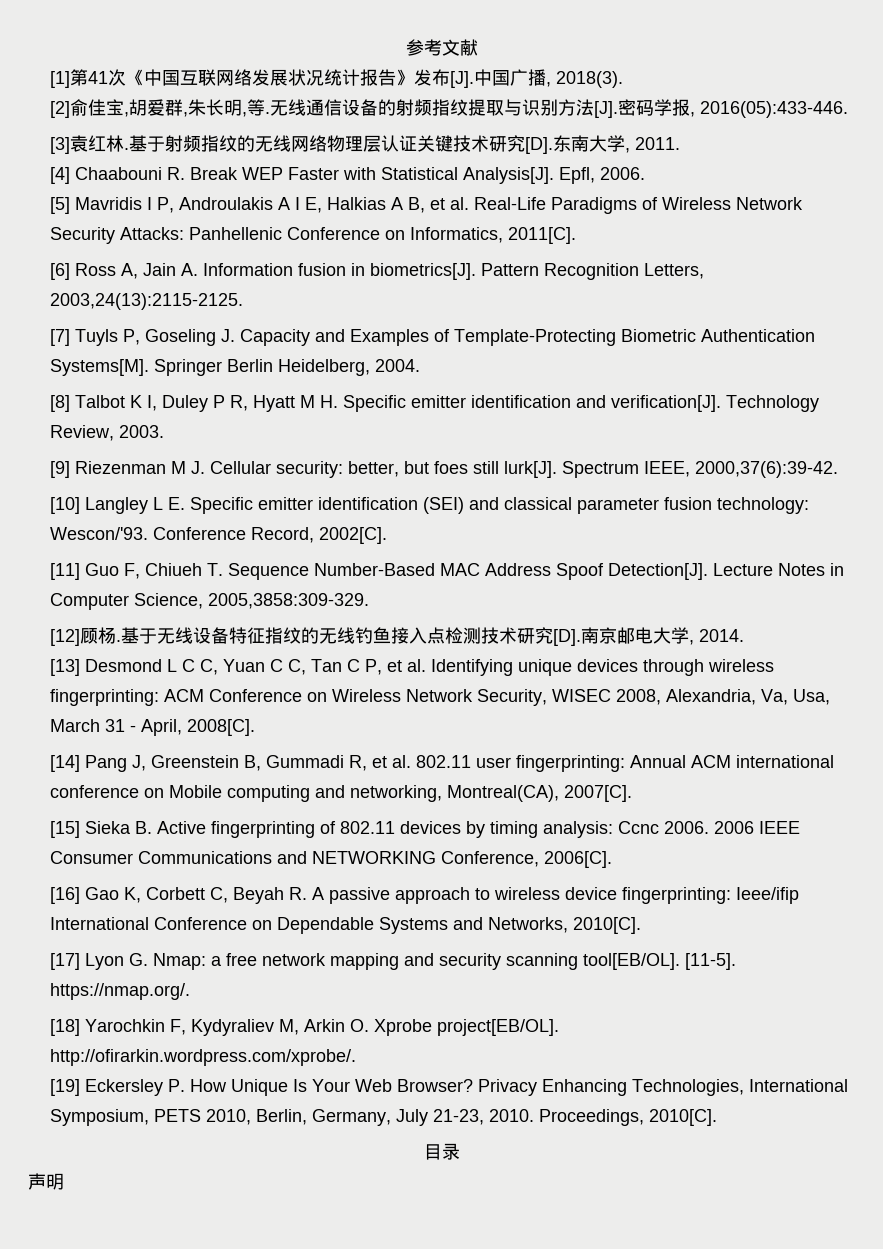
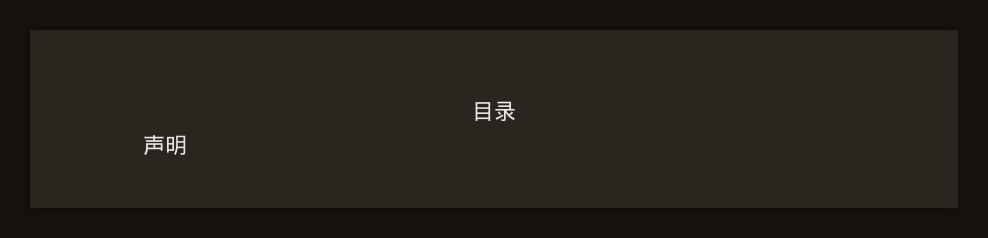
[405,39,478,56] [49,69,623,88] [49,99,848,118] [49,135,680,154] [49,167,645,184] [49,197,803,214] [49,227,576,244] [49,263,704,280] [49,293,243,310] [49,329,815,346] [49,359,420,376] [49,395,819,412] [49,425,164,441] [49,461,838,478] [49,497,809,514] [49,527,387,544] [49,563,844,580] [49,593,369,610] [49,627,744,646] [49,659,774,676] [49,689,830,706] [49,719,255,736] [49,755,834,772] [49,785,632,802] [49,821,800,838] [49,851,612,868] [49,887,799,904] [49,917,641,934] [49,953,736,970] [49,983,190,1000] [49,1019,559,1036] [49,1049,356,1066] [49,1079,848,1096] [49,1109,717,1126] 参考文献 // [1]第41次《中国互联网络发展状况统计报告》发布[J].中国广播, 2018(3). // [2]俞佳宝,胡爱群,朱长明,等.无线通信设备的射频指纹提取与识别方法[J].密码学报, 2016(05):433-446. // [3]袁红林.基于射频指纹的无线网络物理层认证关键技术研究[D].东南大学, 2011. // [4] Chaabouni R. Break WEP Faster with Statistical Analysis[J]. Epfl, 2006. // [5] Mavridis I P, Androulakis A I E, Halkias A B, et al. Real-Life Paradigms of Wireless Network Security Attacks: Panhellenic Conference on Informatics, 2011[C]. // [6] Ross A, Jain A. Information fusion in biometrics[J]. Pattern Recognition Letters, 2003,24(13):2115-2125. // [7] Tuyls P, Goseling J. Capacity and Examples of Template-Protecting Biometric Authentication Systems[M]. Springer Berlin Heidelberg, 2004. // [8] Talbot K I, Duley P R, Hyatt M H. Specific emitter identification and verification[J]. Technology Review, 2003. // [9] Riezenman M J. Cellular security: better, but foes still lurk[J]. Spectrum IEEE, 2000,37(6):39-42. // [10] Langley L E. Specific emitter identification (SEI) and classical parameter fusion technology: Wescon/'93. Conference Record, 2002[C]. // [11] Guo F, Chiueh T. Sequence Number-Based MAC Address Spoof Detection[J]. Lecture Notes in Computer Science, 2005,3858:309-329. // [12]顾杨.基于无线设备特征指纹的无线钓鱼接入点检测技术研究[D].南京邮电大学, 2014. // [13] Desmond L C C, Yuan C C, Tan C P, et al. Identifying unique devices through wireless fingerprinting: ACM Conference on Wireless Network Security, WISEC 2008, Alexandria, Va, Usa, March 31 - April, 2008[C]. // [14] Pang J, Greenstein B, Gummadi R, et al. 802.11 user fingerprinting: Annual ACM international conference on Mobile computing and networking, Montreal(CA), 2007[C]. // [15] Sieka B. Active fingerprinting of 802.11 devices by timing analysis: Ccnc 2006. 2006 IEEE Consumer Communications and NETWORKING Conference, 2006[C]. // [16] Gao K, Corbett C, Beyah R. A passive approach to wireless device fingerprinting: Ieee/ifip International Conference on Dependable Systems and Networks, 2010[C]. // [17] Lyon G. Nmap: a free network mapping and security scanning tool[EB/OL]. [11-5]. https://nmap.org/. // [18] Yarochkin F, Kydyraliev M, Arkin O. Xprobe project[EB/OL]. http://ofirarkin.wordpress.com/xprobe/. // [19] Eckersley P. How Unique Is Your Web Browser? Privacy Enhancing Technologies, International Symposium, PETS 2010, Berlin, Germany, July 21-23, 2010. Proceedings, 2010[C]. // -> (472, 111) none

